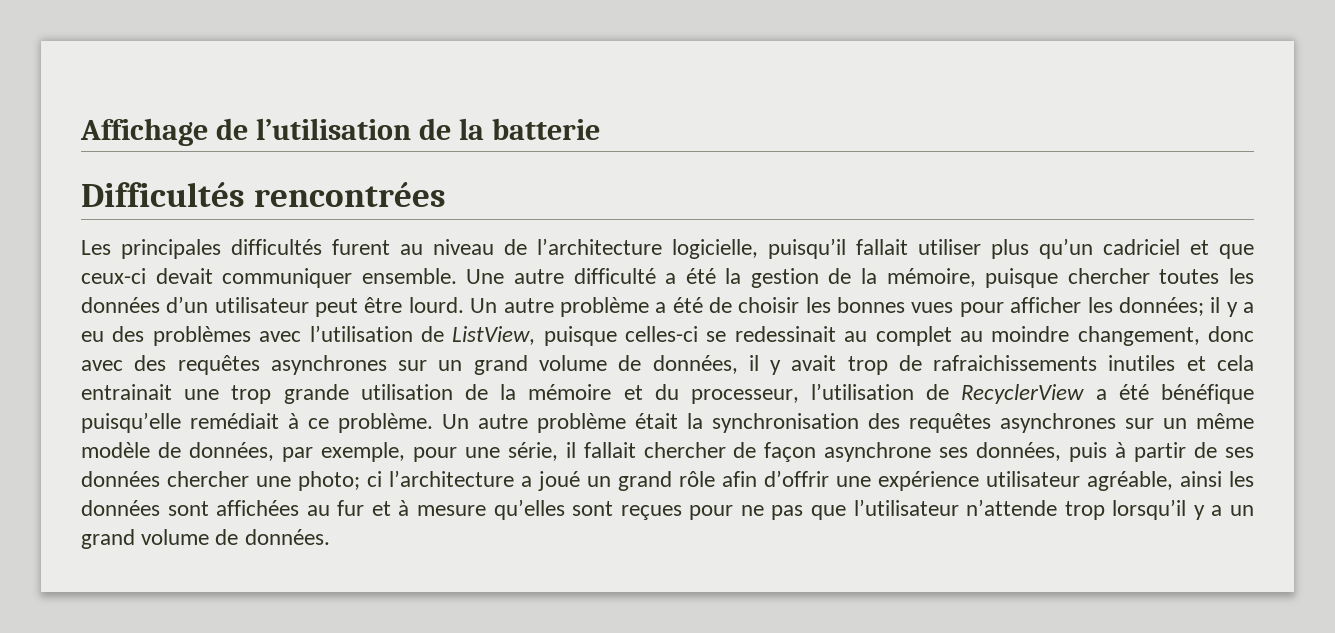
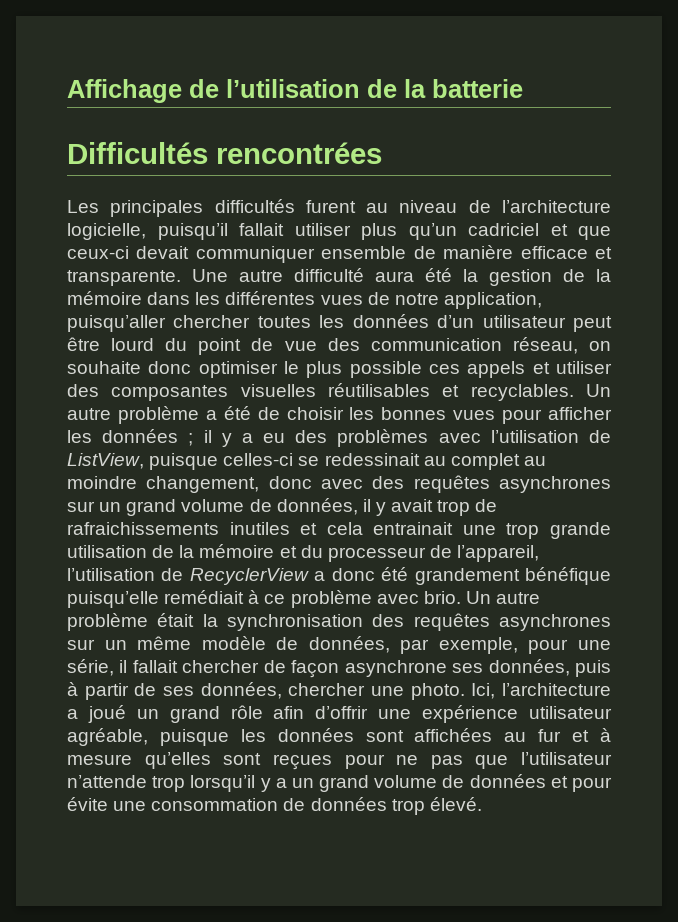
[361,268,457,284] ensemble. -> [321,245,613,259] [67,270,181,286] ensemble de manière efficace et transparente.
[665,273,677,284] a -> [375,271,414,282] aura
[886,268,1059,288] mémoire, puisque -> [67,291,542,309] [67,315,166,332] mémoire dans les différentes vues de notre application, puisqu’aller
[408,297,464,313] lourd. -> [111,337,611,355] [67,361,612,378] [67,383,574,401] lourd du point de vue des communication réseau, on souhaite donc optimiser le plus possible ces appels et utiliser des composantes visuelles réutilisables et recyclables.
[1118,297,1204,316] données; -> [102,429,194,446] données ;
[690,389,799,404] processeur, -> [327,545,540,562] processeur de l’appareil,
[1118,384,1149,400] été -> [331,567,520,585] donc été grandement
[338,413,433,433] problème. -> [290,590,461,608] problème avec brio.
[81,471,160,487] données -> [200,682,282,699] données,
[298,471,382,491] photo; ci -> [410,683,496,700] photo. Ici,
[1180,471,1222,487] ainsi -> [159,729,229,746] puisque
[244,529,330,545] données. -> [469,774,612,792] [67,797,482,815] données et pour évite une consommation de données trop élevé.

